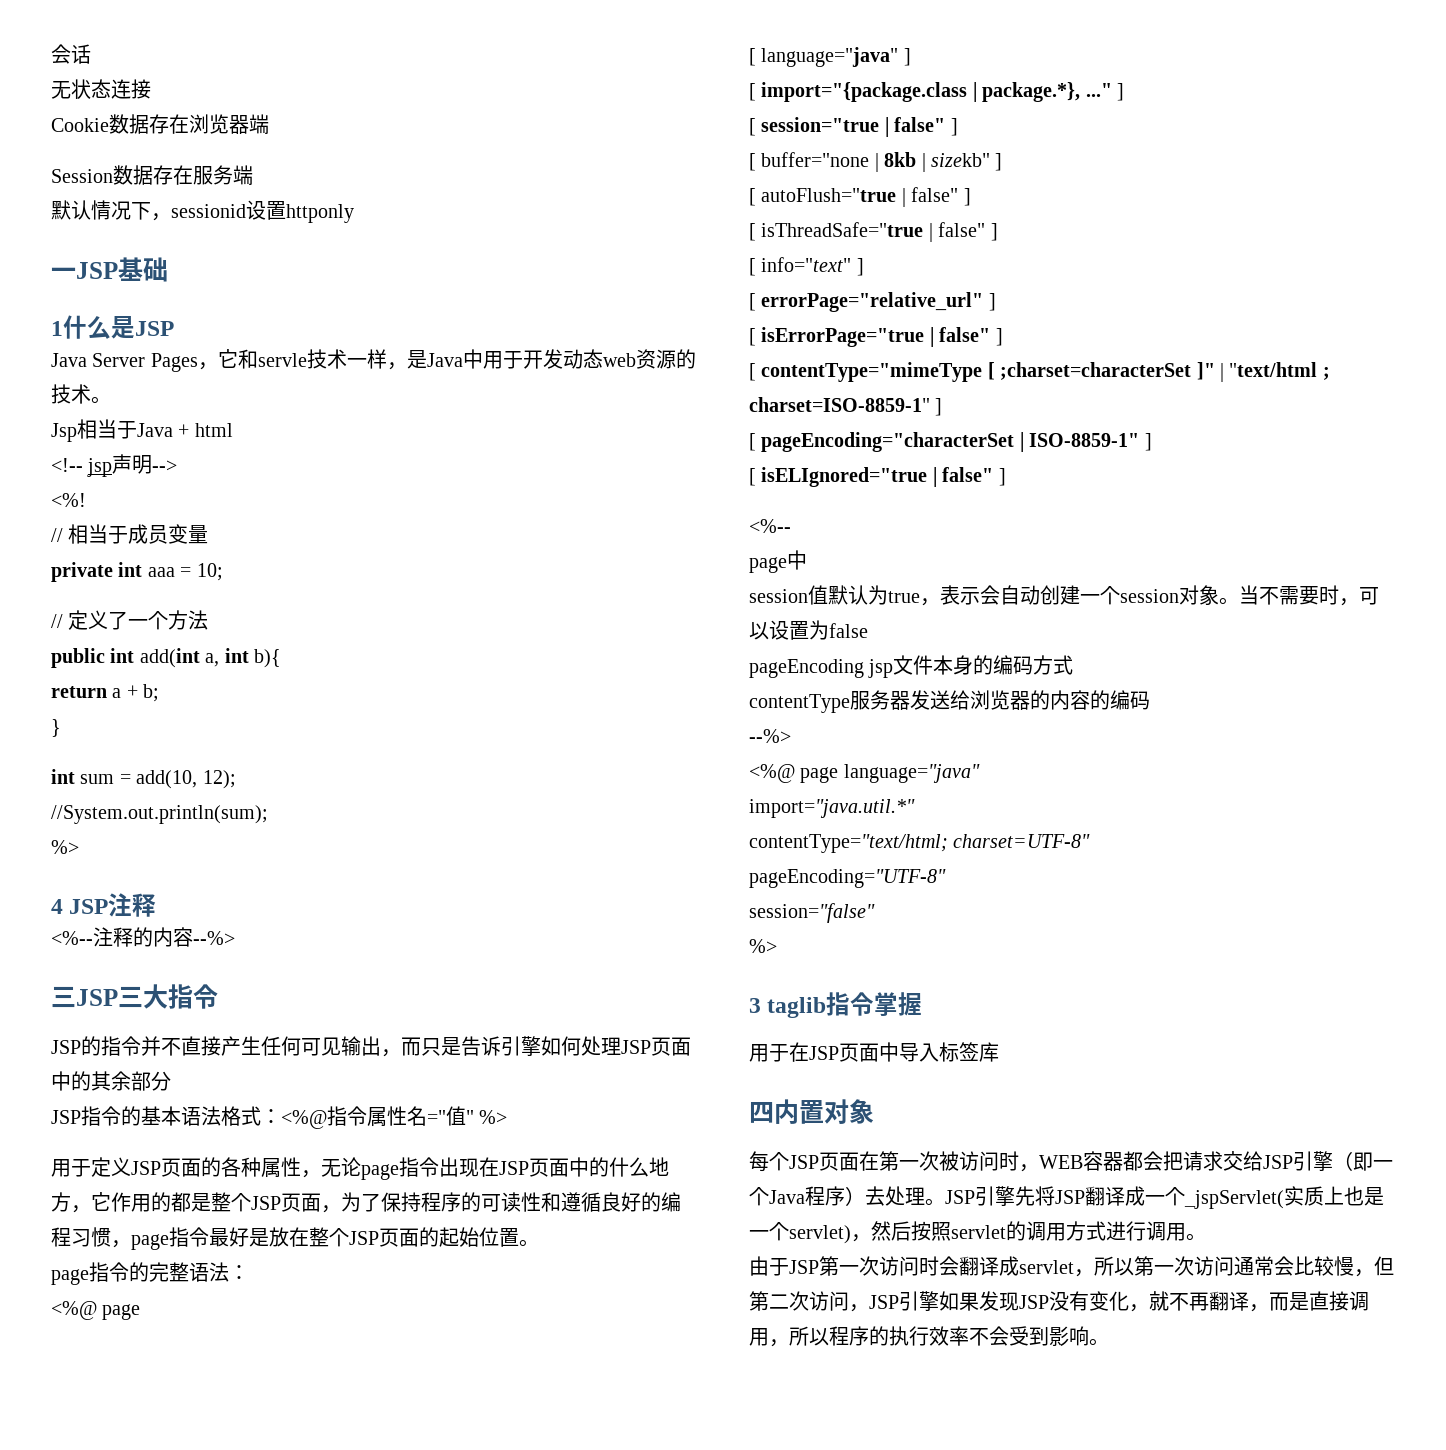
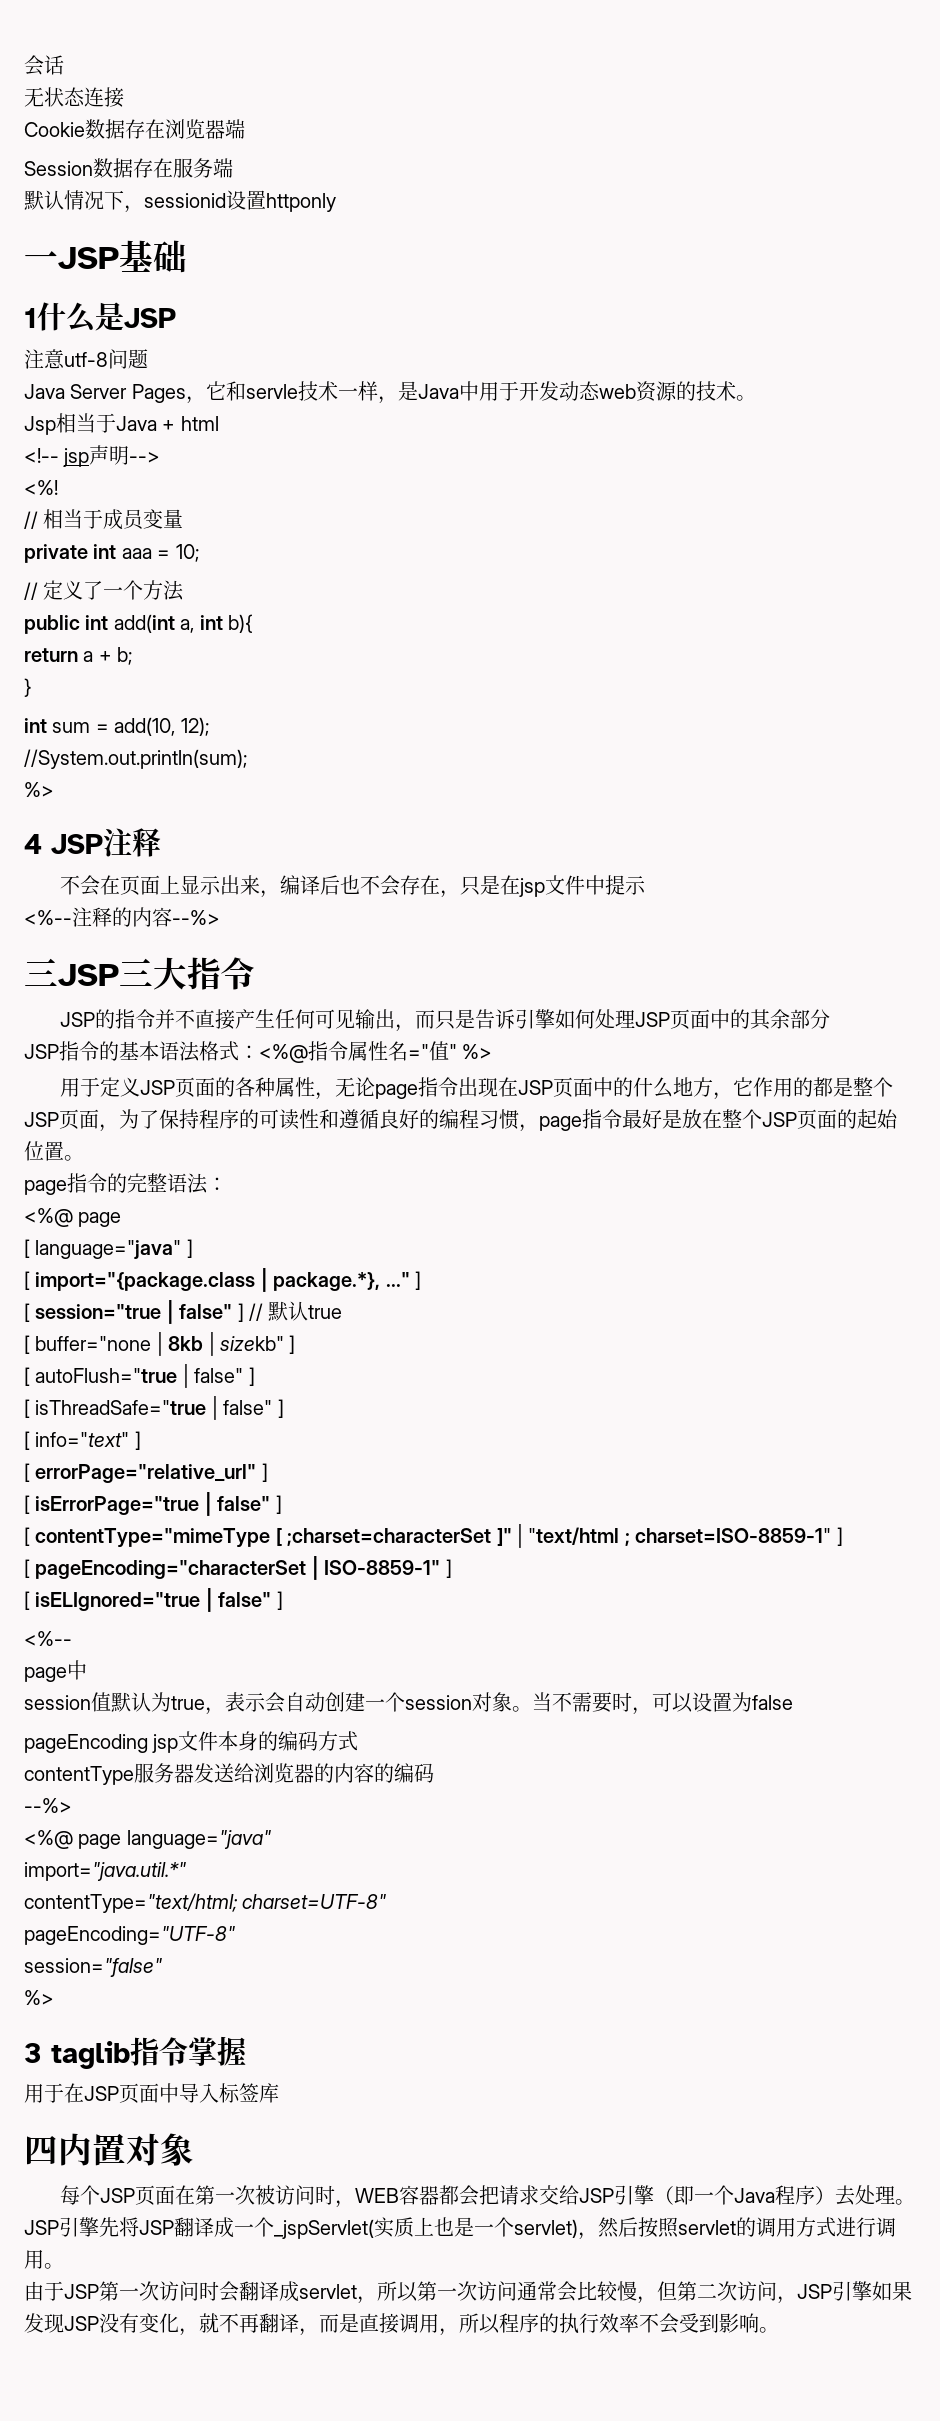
(174, 328) none -> [24,349,148,369] // 注意utf-8问题
(157, 905) none -> [60,875,647,898] // 不会在页面上显示出来，编译后也不会存在，只是在jsp文件中提示
(958, 127) none -> [249,1301,343,1321] // 默认true

